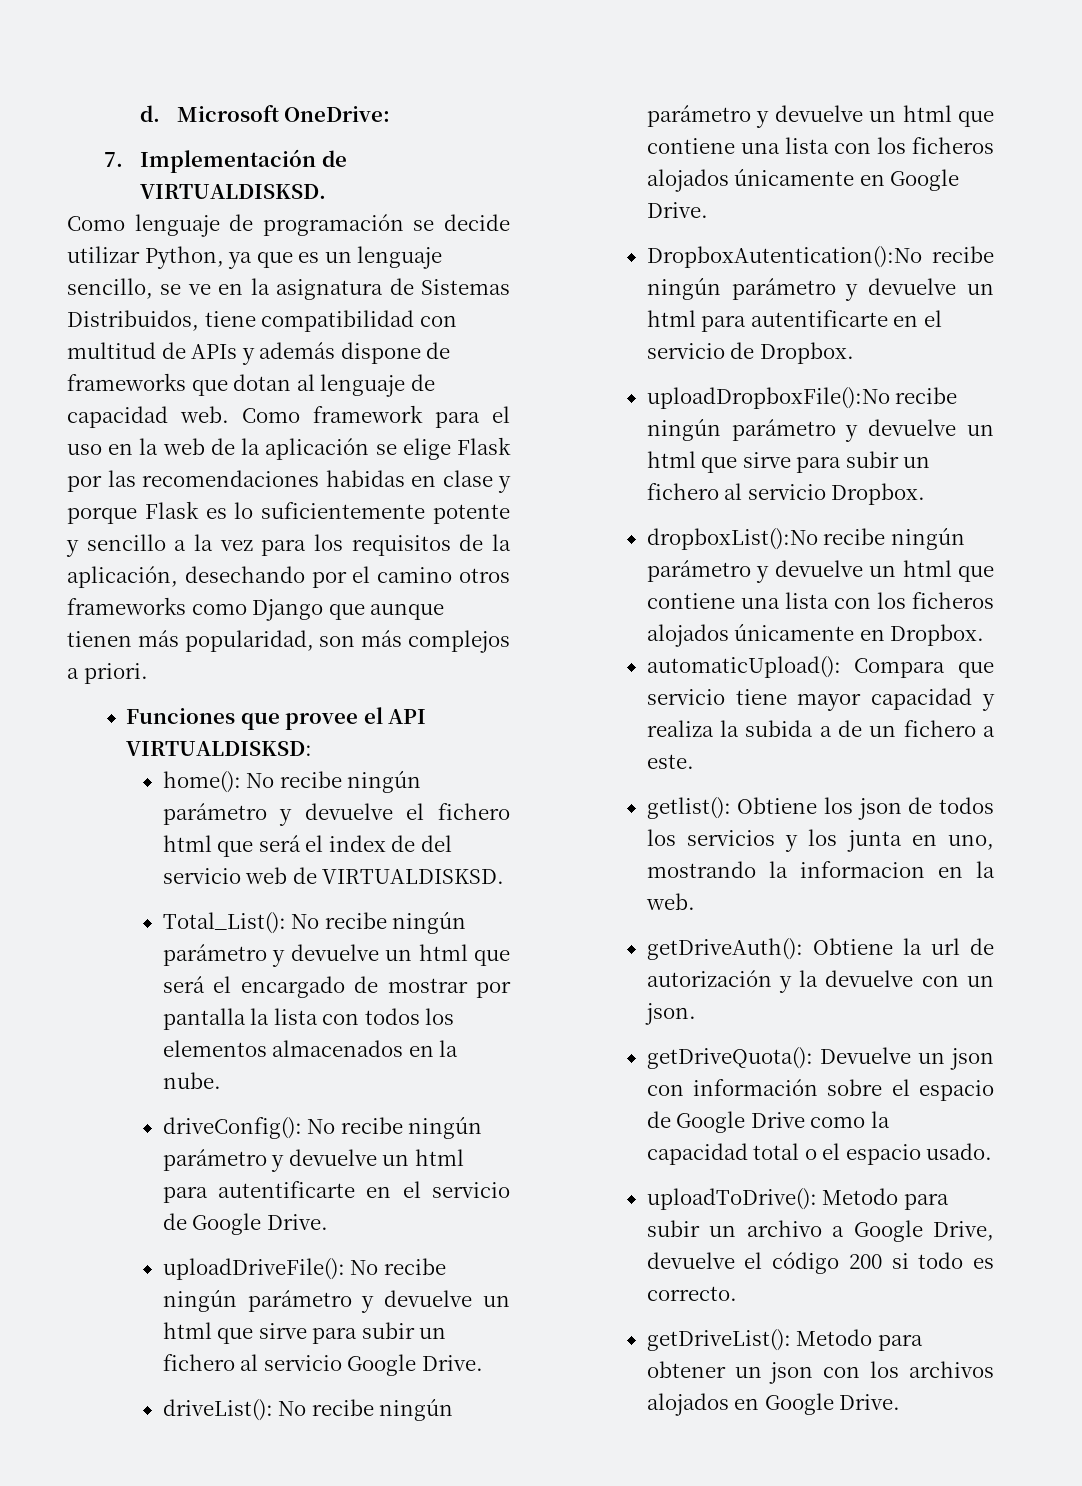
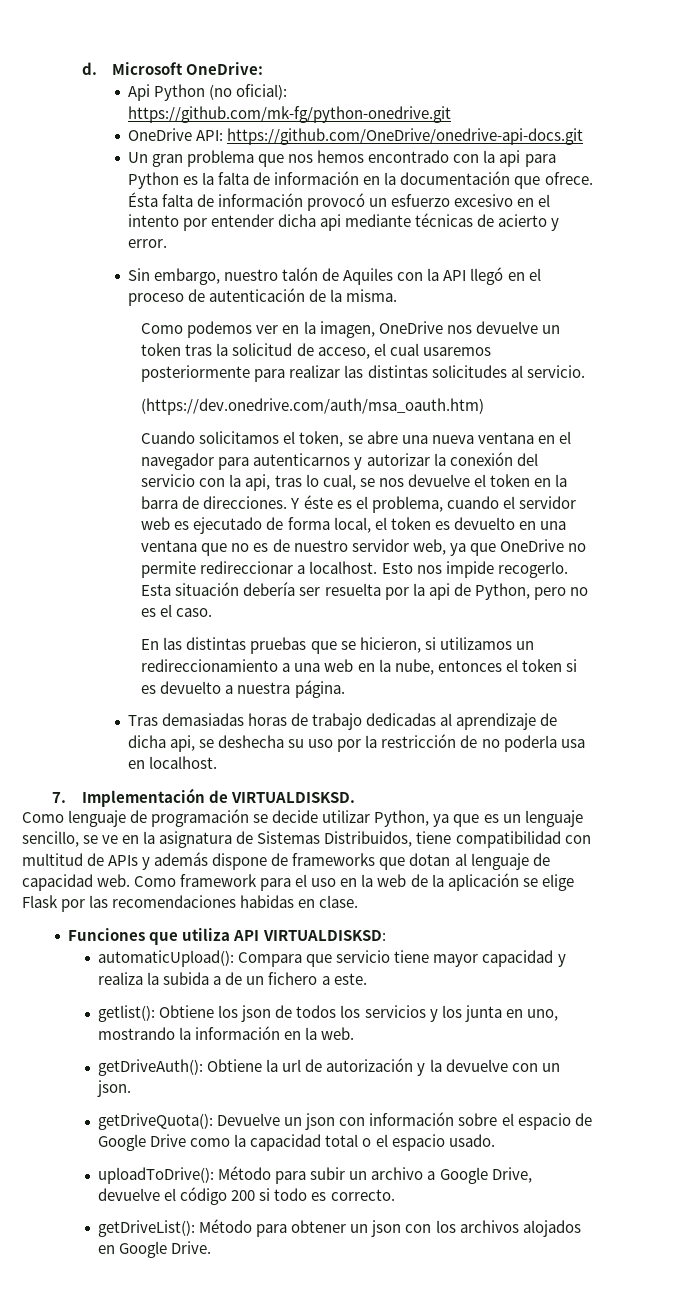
(391, 114) none -> [128,84,288,101] [128,106,452,123] [128,128,584,145] [128,150,556,167] [128,171,593,189] [128,192,551,211] [128,213,560,231] [128,239,168,248] [128,267,541,285] [128,288,398,306] [141,321,560,338] [141,343,491,359] [141,365,585,382] [141,398,485,415] [141,431,571,447] [141,452,538,470] [141,474,567,491] [141,495,576,513] [141,517,566,534] [141,539,586,556] [141,561,568,578] [141,582,588,600] [141,604,213,617] [141,637,534,654] [141,659,577,675] [141,680,345,698] [128,713,558,730] [128,734,585,752] [128,756,218,769] // Api Python (no oficial): https://github.com/mk-fg/python-onedrive.git // OneDrive API: https://github.com/OneDrive/onedrive-api-docs.git // Un gran problema que nos hemos encontrado con la api para Python es la falta de información en la documentación que ofrece. Ésta falta de información provocó un esfuerzo excesivo en el intento por entender dicha api mediante técnicas de acierto y error. // Sin embargo, nuestro talón de Aquiles con la API llegó en el proceso de autenticación de la misma. // Como podemos ver en la imagen, OneDrive nos devuelve un token tras la solicitud de acceso, el cual usaremos posteriormente para realizar las distintas solicitudes al servicio. // (https://dev.onedrive.com/auth/msa_oauth.htm) // Cuando solicitamos el token, se abre una nueva ventana en el navegador para autenticarnos y autorizar la conexión del servicio con la api, tras lo cual, se nos devuelve el token en la barra de direcciones. Y éste es el problema, cuando el servidor web es ejecutado de forma local, el token es devuelto en una ventana que no es de nuestro servidor web, ya que OneDrive no permite redireccionar a localhost. Esto nos impide recogerlo. Esta situación debería ser resuelta por la api de Python, pero no es el caso. // En las distintas pruebas que se hicieron, si utilizamos un redireccionamiento a una web en la nube, entonces el token si es devuelto a nuestra página. // Tras demasiadas horas de trabajo dedicadas al aprendizaje de dicha api, se deshecha su uso por la restricción de no poderla usa en localhost.
[442,470,511,493] [67,501,511,524] [66,534,512,557] [67,566,511,588] [67,597,445,621] [67,630,511,653] [67,663,148,684] clase y porque Flask es lo suficientemente potente y sencillo a la vez para los requisitos de la aplicación, desechando por el camino otros frameworks como Django que aunque tienen más popularidad, son más complejos a priori. -> [319,895,359,908] clase.
[285,707,383,730] provee el -> [182,928,231,941] utiliza
[162,770,422,793] [162,803,510,826] [162,835,452,857] [162,867,505,884] [162,911,467,934] [162,944,510,967] [162,976,511,998] [162,1008,455,1030] [162,1040,459,1057] [162,1072,221,1089] [162,1116,483,1139] [162,1149,464,1172] [162,1181,510,1203] [162,1213,328,1235] [162,1258,446,1280] [162,1289,510,1313] [162,1322,447,1344] [162,1354,483,1376] [162,1398,454,1421] [646,105,994,128] [646,137,995,154] [646,168,960,192] [646,202,708,218] [646,246,994,268] [646,277,994,301] [646,310,942,332] [646,342,854,364] [646,387,958,409] [646,418,994,442] [646,451,931,473] [646,483,926,505] [646,527,965,550] [646,560,994,583] [646,592,995,609] [646,623,985,647] // home(): No recibe ningún parámetro y devuelve el fichero html que será el index de del servicio web de VIRTUALDISKSD. // Total_List(): No recibe ningún parámetro y devuelve un html que será el encargado de mostrar por pantalla la lista con todos los elementos almacenados en la nube. // driveConfig(): No recibe ningún parámetro y devuelve un html para autentificarte en el servicio de Google Drive. // uploadDriveFile(): No recibe ningún parámetro y devuelve un html que sirve para subir un fichero al servicio Google Drive. // driveList(): No recibe ningún parámetro y devuelve un html que contiene una lista con los ficheros alojados únicamente en Google Drive. // DropboxAutentication():No recibe ningún parámetro y devuelve un html para autentificarte en el servicio de Dropbox. // uploadDropboxFile():No recibe ningún parámetro y devuelve un html que sirve para subir un fichero al servicio Dropbox. // dropboxList():No recibe ningún parámetro y devuelve un html que contiene una lista con los ficheros alojados únicamente en Dropbox. -> (386, 935) none
[799,861,925,878] informacion -> [195,1026,281,1040] información
[822,1188,899,1205] Metodo -> [218,1166,272,1180] Método
[796,1329,873,1346] Metodo -> [199,1219,253,1233] Método

